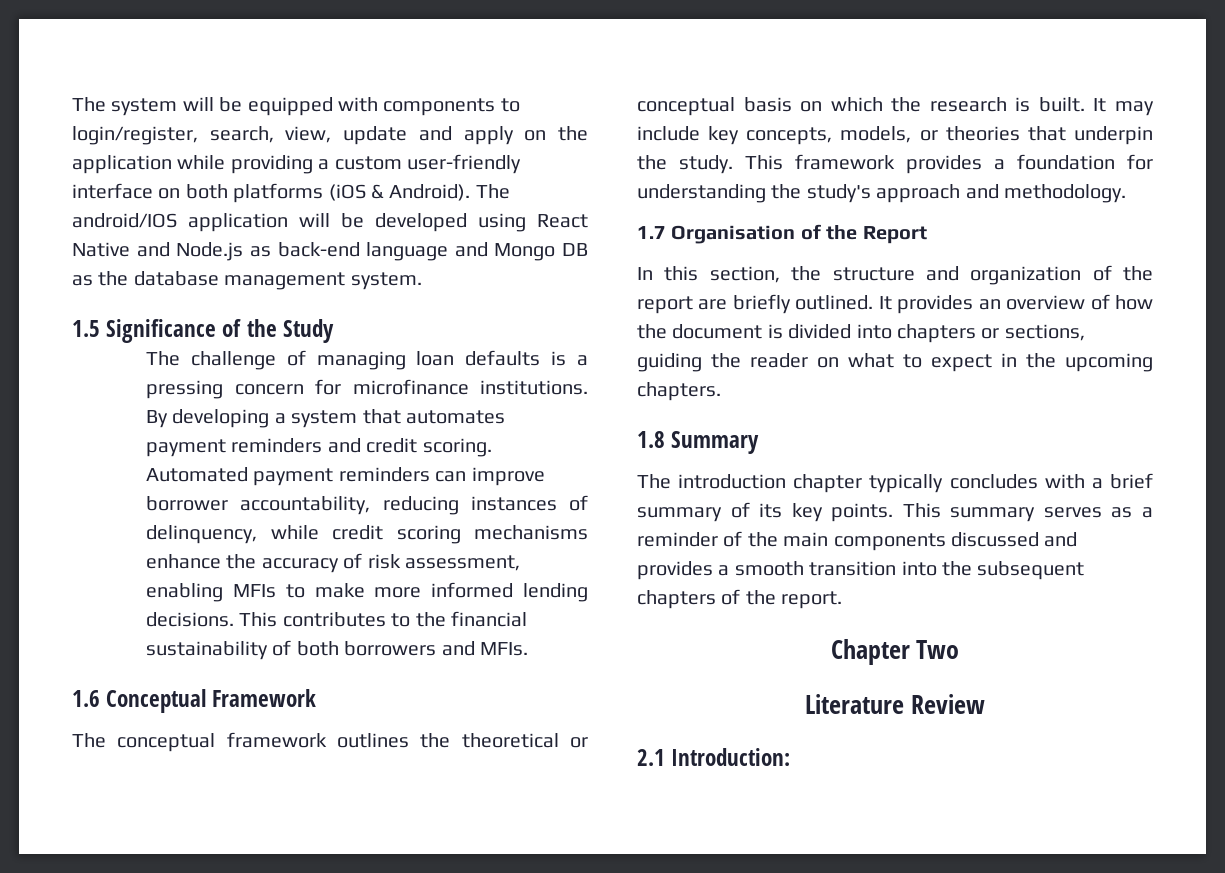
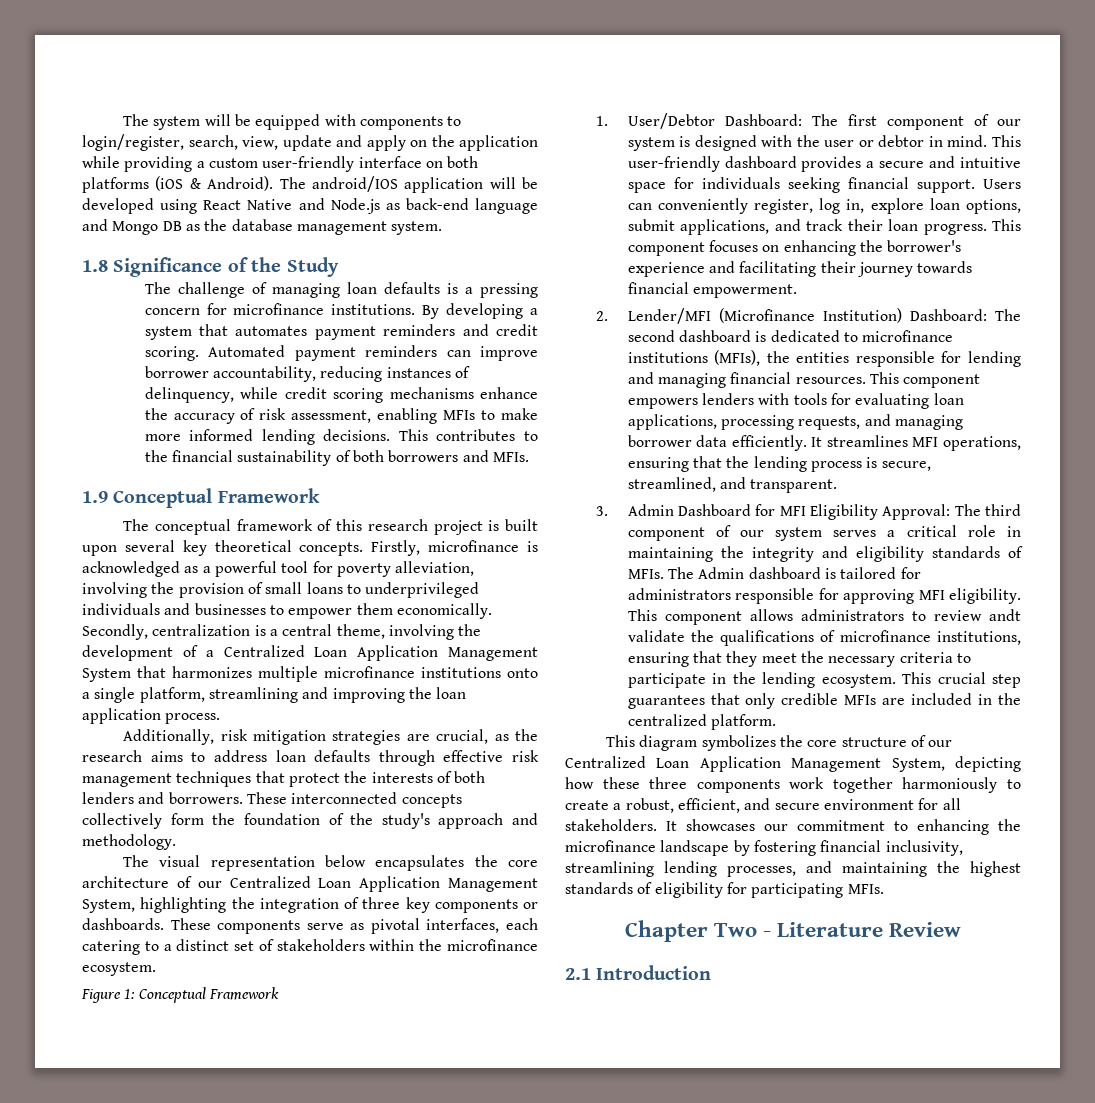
[72,320,100,337] 1.5 -> [82,260,108,272] 1.8
[72,690,100,707] 1.6 -> [82,491,108,503] 1.9
[336,733,588,748] [637,97,1154,116] [637,126,1153,145] [637,154,1153,174] [637,184,766,203] outlines the theoretical or conceptual basis on which the research is built. It may include key concepts, models, or theories that underpin the study. This framework provides a foundation for understanding -> [317,519,538,535] [82,540,538,556] [82,561,475,577] [82,582,480,598] [82,603,492,619] [82,624,482,640] [82,645,538,661] [82,666,538,682] [82,687,467,703] [82,708,221,724] [123,729,539,745] [82,750,539,766] [82,771,486,787] [82,792,462,808] [82,813,344,829] of this research project is built upon several key theoretical concepts. Firstly, microfinance is acknowledged as a powerful tool for poverty alleviation, involving the provision of small loans to underprivileged individuals and businesses to empower them economically. Secondly, centralization is a central theme, involving the development of a Centralized Loan Application Management System that harmonizes multiple microfinance institutions onto a single platform, streamlining and improving the loan application process. // Additionally, risk mitigation strategies are crucial, as the research aims to address loan defaults through effective risk management techniques that protect the interests of both lenders and borrowers. These interconnected concepts collectively form the foundation of
[637,224,927,244] [637,265,1153,285] [637,294,1153,314] [637,324,1085,343] [637,353,1153,372] [637,382,721,401] [637,431,760,454] [637,473,1153,493] [637,502,1153,522] [637,531,1078,551] [637,561,1085,580] [637,589,843,609] 1.7 Organisation of the Report // In this section, the structure and organization of the report are briefly outlined. It provides an overview of how the document is divided into chapters or sections, guiding the reader on what to expect in the upcoming chapters. // 1.8 Summary // The introduction chapter typically concludes with a brief summary of its key points. This summary serves as a reminder of the main components discussed and provides a smooth transition into the subsequent chapters of the report. -> [123,855,538,871] [82,876,538,892] [82,897,538,913] [82,918,538,934] [82,939,538,955] [82,962,156,976] [81,987,279,1003] [596,113,1021,130] [627,135,1021,151] [627,156,1021,172] [627,177,1021,193] [627,198,1021,214] [627,219,1021,235] [627,240,962,256] [627,261,973,277] [627,282,797,298] [596,308,1021,324] [627,330,954,342] [627,350,1021,367] [627,372,981,388] [627,393,964,409] [627,414,963,430] [627,435,1021,451] [627,456,931,472] [627,477,838,493] [596,504,1021,520] [627,525,1022,541] [627,546,1023,562] [627,567,921,579] [627,588,1021,604] [627,609,1021,625] [627,630,1021,646] [627,651,971,667] [627,672,1021,688] [627,693,1022,709] [627,714,776,730] [606,735,953,751] [565,756,1022,772] [565,777,1021,793] [565,798,961,813] [565,819,1021,835] [565,840,963,856] [565,861,1021,877] [565,882,884,898] The visual representation below encapsulates the core architecture of our Centralized Loan Application Management System, highlighting the integration of three key components or dashboards. These components serve as pivotal interfaces, each catering to a distinct set of stakeholders within the microfinance ecosystem. // Figure 1: Conceptual Framework // 1. User/Debtor Dashboard: The first component of our system is designed with the user or debtor in mind. This user-friendly dashboard provides a secure and intuitive space for individuals seeking financial support. Users can conveniently register, log in, explore loan options, submit applications, and track their loan progress. This component focuses on enhancing the borrower's experience and facilitating their journey towards financial empowerment. // 2. Lender/MFI (Microfinance Institution) Dashboard: The second dashboard is dedicated to microfinance institutions (MFIs), the entities responsible for lending and managing financial resources. This component empowers lenders with tools for evaluating loan applications, processing requests, and managing borrower data efficiently. It streamlines MFI operations, ensuring that the lending process is secure, streamlined, and transparent. // 3. Admin Dashboard for MFI Eligibility Approval: The third component of our system serves a critical role in maintaining the integrity and eligibility standards of MFIs. The Admin dashboard is tailored for administrators responsible for approving MFI eligibility. This component allows administrators to review andt validate the qualifications of microfinance institutions, ensuring that they meet the necessary criteria to participate in the lending ecosystem. This crucial step guarantees that only credible MFIs are included in the centralized platform. // This diagram symbolizes the core structure of our Centralized Loan Application Management System, depicting how these three components work together harmoniously to create a robust, efficient, and secure environment for all stakeholders. It showcases our commitment to enhancing the microfinance landscape by fostering financial inclusivity, streamlining lending processes, and maintaining the highest standards of eligibility for participating MFIs.
(960, 649) // -> [763,931,771,937] -
[671,748,791,766] Introduction: -> [596,965,712,980] Introduction

